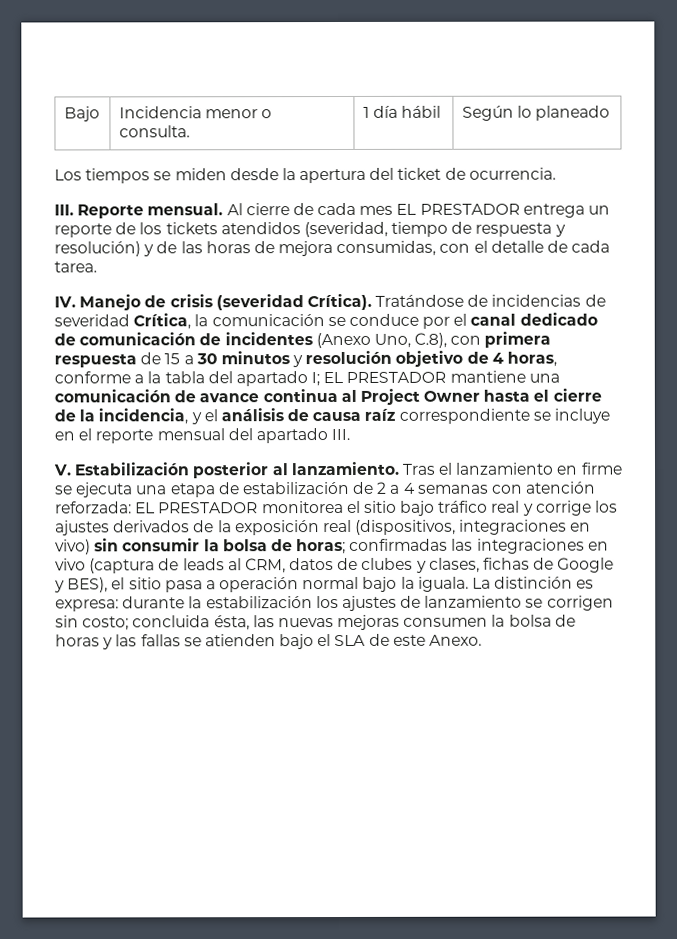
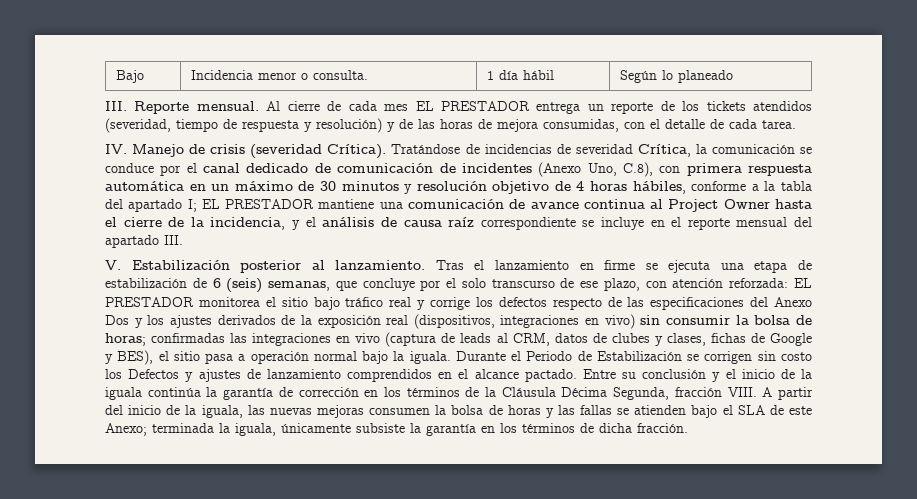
[54,167,556,184] // Los tiempos se miden desde la apertura del ticket de ocurrencia. -> (733, 76) none
[140,352,194,365] de 15 a -> [105,181,315,191] automática en un máximo de
[507,351,558,367] horas, -> [590,181,686,194] horas hábiles,
[377,481,489,494] 2 a 4 semanas -> [212,278,640,293] 6 (seis) semanas, que concluye por el solo transcurso de ese plazo,
(619, 506) none -> [498,297,812,310] [105,315,165,328] defectos respecto de las especificaciones del Anexo Dos y los
[472,576,595,589] [55,595,614,612] [55,615,250,631] La distinción es expresa: durante la estabilización los ajustes de lanzamiento se corrigen sin costo; concluida ésta, -> [455,351,812,364] [105,369,812,382] [105,387,813,400] [105,405,243,418] Durante el Periodo de Estabilización se corrigen sin costo los Defectos y ajustes de lanzamiento comprendidos en el alcance pactado. Entre su conclusión y el inicio de la iguala continúa la garantía de corrección en los términos de la Cláusula Décima Segunda, fracción VIII. A partir del inicio de la iguala,
[429,634,483,646] Anexo. -> [105,423,688,436] Anexo; terminada la iguala, únicamente subsiste la garantía en los términos de dicha fracción.

